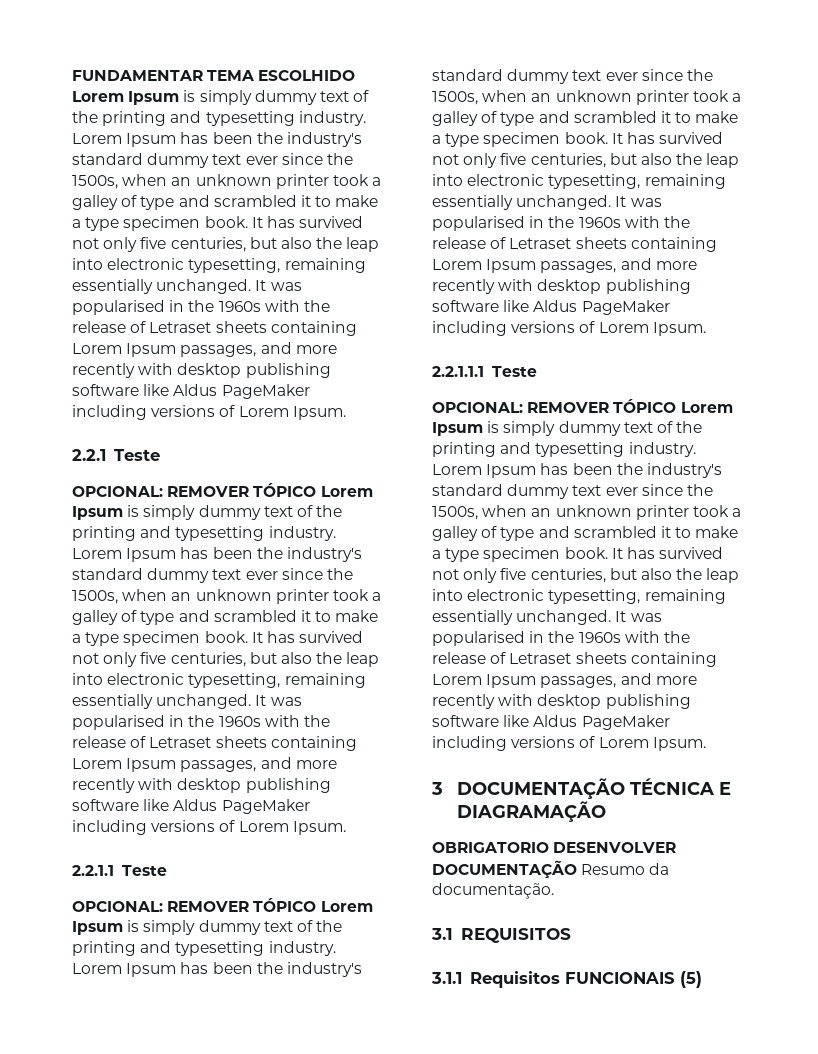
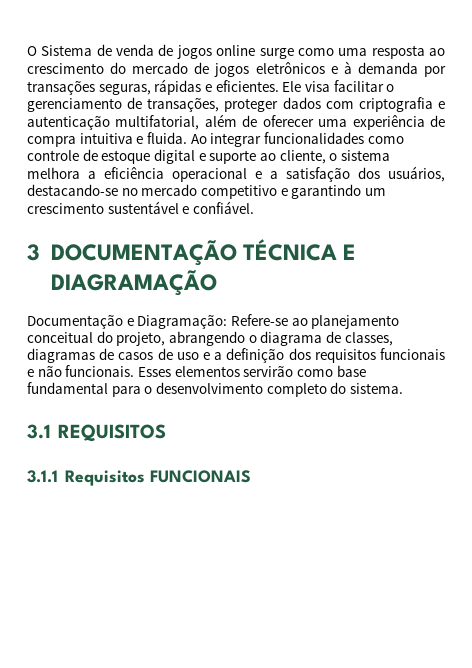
[72,70,356,81] [72,90,370,105] [72,111,366,126] [72,132,362,147] [72,153,353,168] [72,174,382,189] [72,195,379,210] [72,216,364,231] [72,237,380,252] [72,258,366,273] [72,279,302,294] [72,300,330,315] [72,321,357,336] [72,342,337,357] [72,363,331,378] [72,384,310,399] [72,405,346,420] [72,449,160,461] [72,483,373,497] [72,505,343,520] [72,526,336,541] [72,547,362,562] [72,568,353,583] [72,589,382,604] [72,610,379,625] [72,631,364,646] [72,652,380,667] [72,673,366,688] [72,694,302,709] [72,715,330,730] [72,736,357,751] [72,757,337,772] [72,778,331,793] [72,799,310,814] [72,820,346,835] [72,865,167,876] [72,898,373,912] [72,920,343,935] [72,941,336,956] [72,962,362,977] [432,69,713,84] [432,90,742,105] [432,111,739,126] [432,132,724,147] [432,153,740,168] [432,174,726,189] [432,195,662,210] [432,216,690,231] [432,237,717,252] [432,258,697,273] [432,279,691,294] [432,300,670,315] [432,321,706,336] [432,366,537,377] [432,399,733,413] [432,421,703,436] [432,442,696,457] [432,463,722,478] [432,484,713,499] [432,505,742,520] [432,526,739,541] [432,547,724,562] [432,568,740,583] [432,589,726,604] [432,610,662,625] [432,631,690,646] [432,652,717,667] [432,673,697,688] [432,694,691,709] [432,715,670,730] [432,736,706,751] FUNDAMENTAR TEMA ESCOLHIDO Lorem Ipsum is simply dummy text of the printing and typesetting industry. Lorem Ipsum has been the industry's standard dummy text ever since the 1500s, when an unknown printer took a galley of type and scrambled it to make a type specimen book. It has survived not only five centuries, but also the leap into electronic typesetting, remaining essentially unchanged. It was popularised in the 1960s with the release of Letraset sheets containing Lorem Ipsum passages, and more recently with desktop publishing software like Aldus PageMaker including versions of Lorem Ipsum. // 2.2.1 Teste // OPCIONAL: REMOVER TÓPICO Lorem Ipsum is simply dummy text of the printing and typesetting industry. Lorem Ipsum has been the industry's standard dummy text ever since the 1500s, when an unknown printer took a galley of type and scrambled it to make a type specimen book. It has survived not only five centuries, but also the leap into electronic typesetting, remaining essentially unchanged. It was popularised in the 1960s with the release of Letraset sheets containing Lorem Ipsum passages, and more recently with desktop publishing software like Aldus PageMaker including versions of Lorem Ipsum. // 2.2.1.1 Teste // OPCIONAL: REMOVER TÓPICO Lorem Ipsum is simply dummy text of the printing and typesetting industry. Lorem Ipsum has been the industry's standard dummy text ever since the 1500s, when an unknown printer took a galley of type and scrambled it to make a type specimen book. It has survived not only five centuries, but also the leap into electronic typesetting, remaining essentially unchanged. It was popularised in the 1960s with the release of Letraset sheets containing Lorem Ipsum passages, and more recently with desktop publishing software like Aldus PageMaker including versions of Lorem Ipsum. // 2.2.1.1.1 Teste // OPCIONAL: REMOVER TÓPICO Lorem Ipsum is simply dummy text of the printing and typesetting industry. Lorem Ipsum has been the industry's standard dummy text ever since the 1500s, when an unknown printer took a galley of type and scrambled it to make a type specimen book. It has survived not only five centuries, but also the leap into electronic typesetting, remaining essentially unchanged. It was popularised in the 1960s with the release of Letraset sheets containing Lorem Ipsum passages, and more recently with desktop publishing software like Aldus PageMaker including versions of Lorem Ipsum. -> [27,44,446,59] [27,61,446,77] [27,79,395,95] [27,97,446,112] [27,114,446,130] [27,132,404,147] [27,149,390,164] [27,166,445,182] [27,184,386,199] [27,201,254,214] O Sistema de venda de jogos online surge como uma resposta ao crescimento do mercado de jogos eletrônicos e à demanda por transações seguras, rápidas e eficientes. Ele visa facilitar o gerenciamento de transações, proteger dados com criptografia e autenticação multifatorial, além de oferecer uma experiência de compra intuitiva e fluida. Ao integrar funcionalidades como controle de estoque digital e suporte ao cliente, o sistema melhora a eficiência operacional e a satisfação dos usuários, destacando-se no mercado competitivo e garantindo um crescimento sustentável e confiável.
[432,842,677,853] [432,860,670,879] [432,883,554,899] OBRIGATORIO DESENVOLVER DOCUMENTAÇÃO Resumo da documentação. -> [27,314,400,329] [27,331,393,346] [27,348,445,363] [27,365,366,377] [27,382,403,397] Documentação e Diagramação: Refere-se ao planejamento conceitual do projeto, abrangendo o diagrama de classes, diagramas de casos de uso e a definição dos requisitos funcionais e não funcionais. Esses elementos servirão como base fundamental para o desenvolvimento completo do sistema.
[679,971,702,988] (5) -> (251, 476) none

